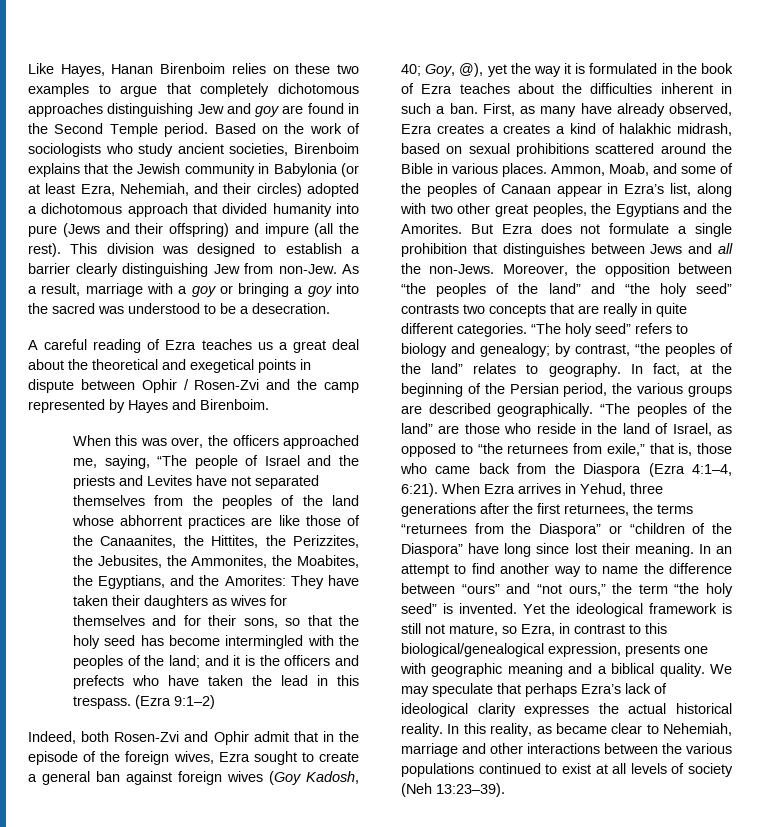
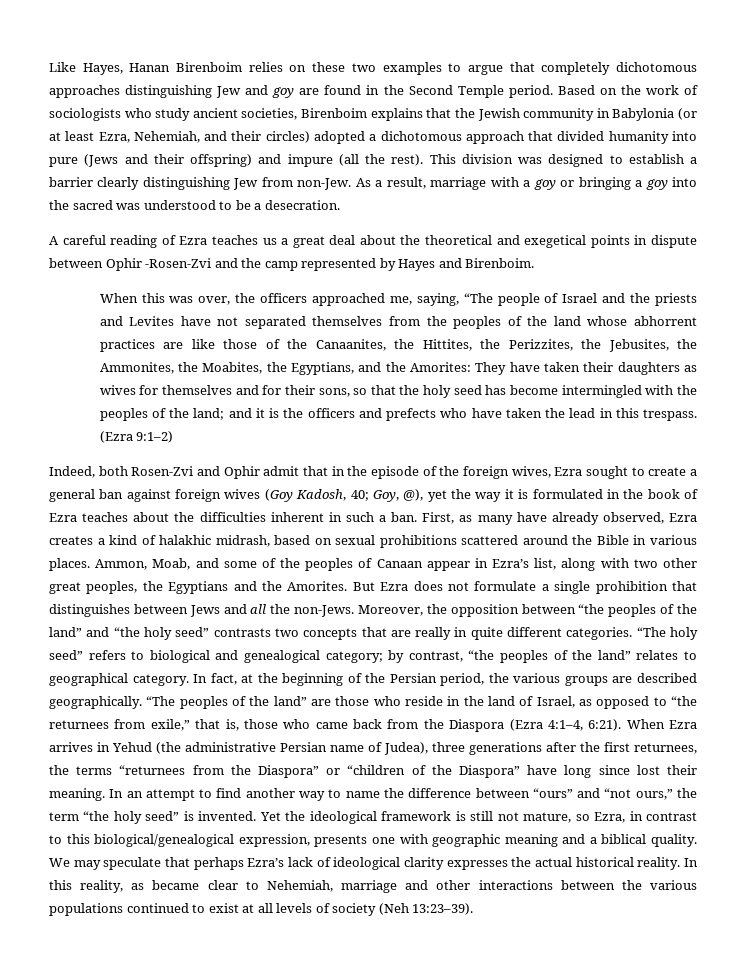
[183,379,260,390] / Rosen-Zvi -> [145,258,212,268] -Rosen-Zvi
[503,124,565,134] creates a -> (105, 541) none
[401,343,550,357] biology and genealogy; -> [149,650,383,663] biological and genealogical category;
[548,363,621,377] geography. -> [49,673,189,686] geographical category.
[580,483,626,496] Yehud, -> [112,742,428,755] Yehud (the administrative Persian name of Judea),

